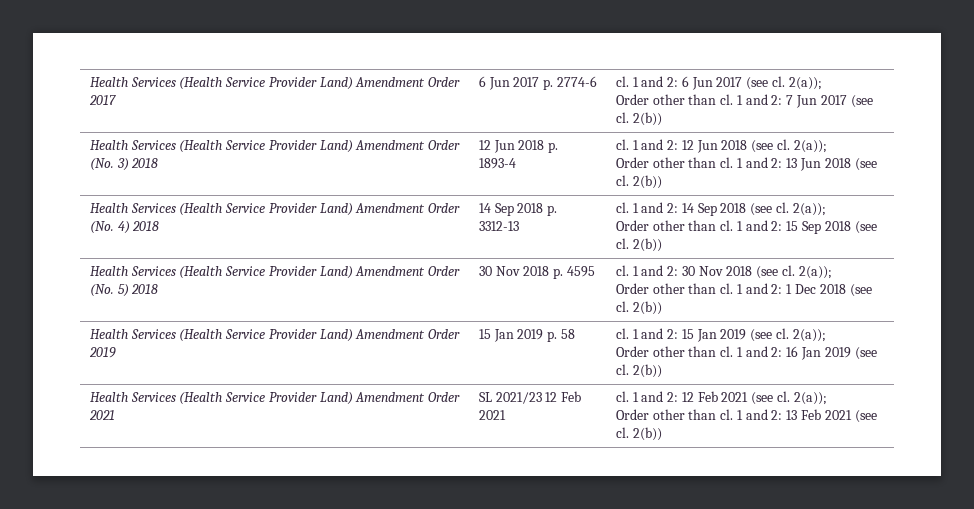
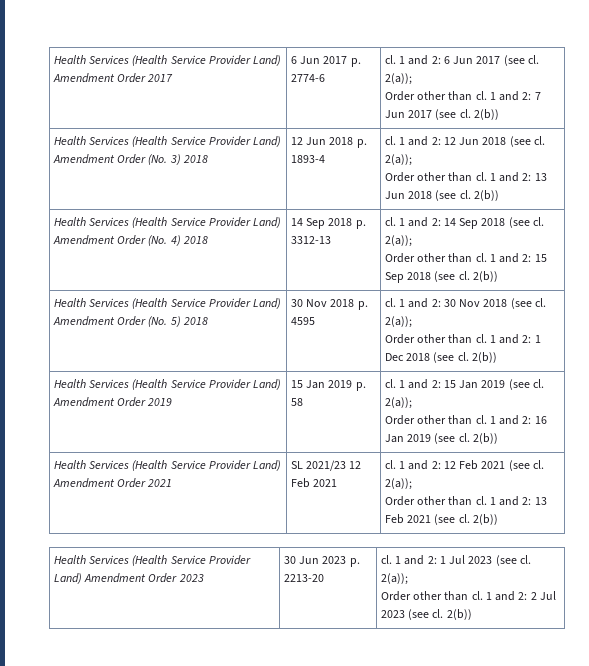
(662, 434) none -> [53,555,251,566] [53,573,204,584] [283,556,360,567] [283,574,324,582] [380,555,531,566] [380,573,408,585] [380,591,556,601] [380,609,472,620] // Health Services (Health Service Provider Land) Amendment Order 2023 | 30 Jun 2023 p. 2213-20 | cl. 1 and 2: 1 Jul 2023 (see cl. 2(a)); // Order other than cl. 1 and 2: 2 Jul 2023 (see cl. 2(b))

